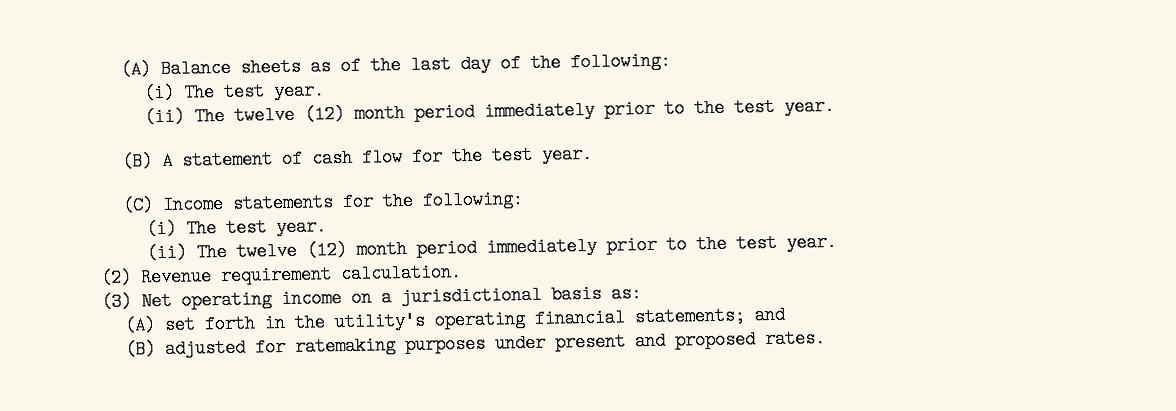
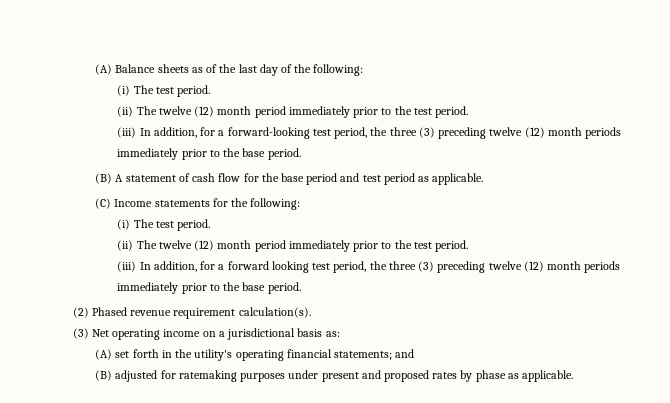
[273,81,326,101] year. -> [177,85,211,97] period.
[784,96,836,116] year. -> [435,106,469,118] [117,127,622,139] [117,148,301,160] period. // (iii) In addition, for a forward-looking test period, the three (3) preceding twelve (12) month periods immediately prior to the base period.
[491,144,593,165] test year. -> [281,173,484,185] base period and test period as applicable.
[276,217,328,237] year. -> [177,219,211,231] period.
[786,232,838,252] [99,263,462,288] year. // (2) Revenue requirement calculation. -> [435,240,469,252] [117,261,621,273] [117,282,301,294] [72,307,311,319] period. // (iii) In addition, for a forward looking test period, the three (3) preceding twelve (12) month periods immediately prior to the base period. // (2) Phased revenue requirement calculation(s).
[764,329,826,349] rates. -> [432,370,574,382] rates by phase as applicable.

